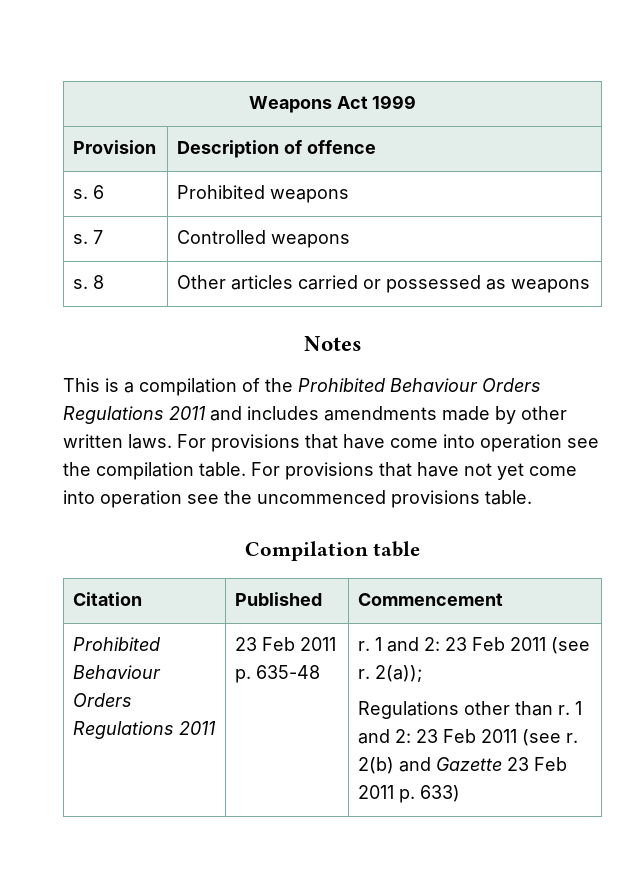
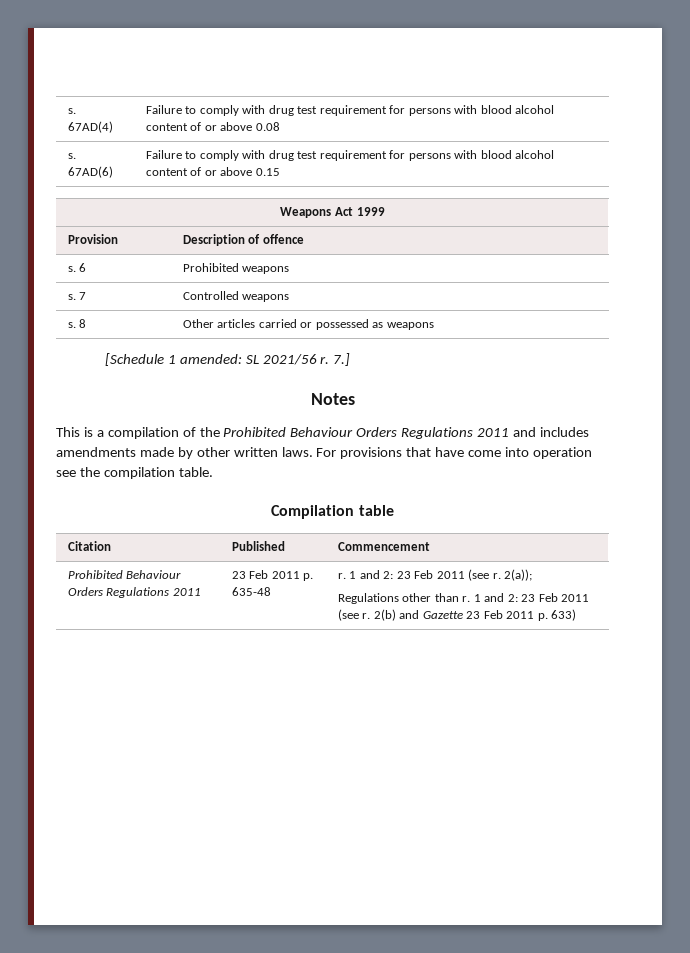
(248, 104) none -> [67,108,76,114] [67,121,113,133] [145,105,555,116] [145,122,280,131] [67,153,76,159] [67,166,113,178] [145,150,555,161] [145,167,280,176] s. 67AD(4) | Failure to comply with drug test requirement for persons with blood alcohol content of or above 0.08 // s. 67AD(6) | Failure to comply with drug test requirement for persons with blood alcohol content of or above 0.15 //
(591, 286) none -> [104,353,351,366] // [Schedule 1 amended: SL 2021/56 r. 7.]
[251,462,577,480] [63,490,532,508] For provisions that have not yet come into operation see the uncommenced provisions table. -> (213, 472) none

